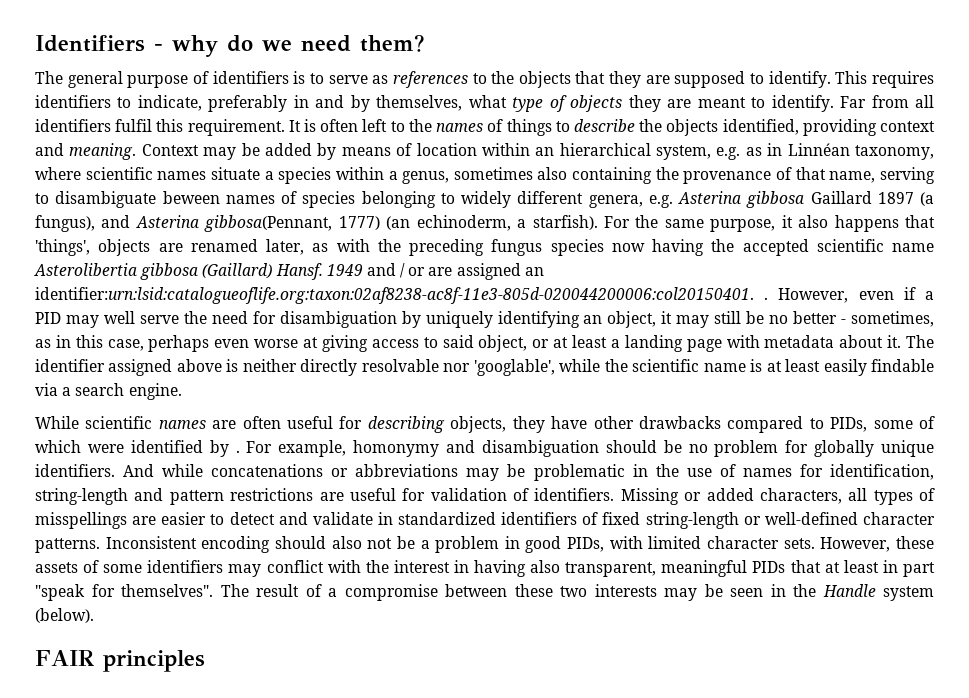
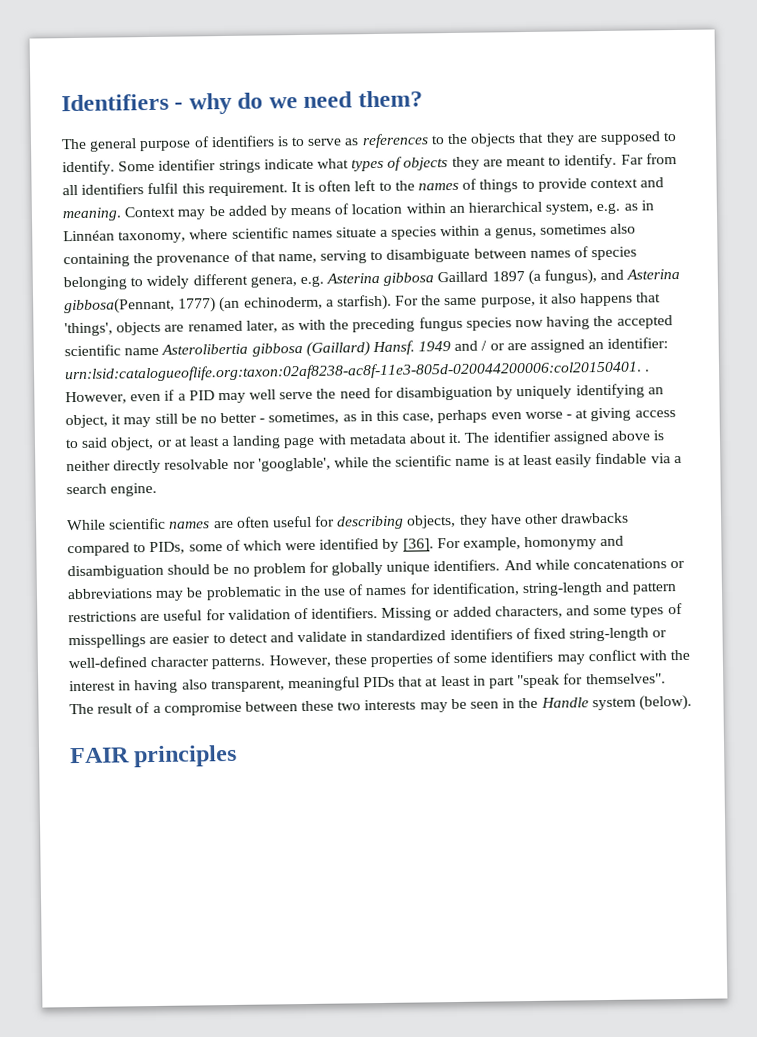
[835,71,934,88] [35,95,544,112] This requires identifiers to indicate, preferably in and by themselves, what type -> [118,158,385,174] Some identifier strings indicate what types
[573,119,877,136] describe the objects identified, providing -> [537,178,587,192] provide
[162,191,220,204] beween -> [473,248,527,259] between
[35,287,754,304] identifier:urn:lsid:catalogueoflife.org:taxon:02af8238-ac8f-11e3-805d-020044200006:col20150401. -> [607,337,669,349] [64,360,642,383] identifier: urn:lsid:catalogueoflife.org:taxon:02af8238-ac8f-11e3-805d-020044200006:col20150401.
(299, 343) none -> [565,414,572,419] -
[235,450,240,453] . -> [402,538,434,552] [36].
[848,488,868,501] all -> [566,605,628,616] and some
[105,536,815,553] Inconsistent encoding should also not be a problem in good PIDs, with limited character sets. -> (266, 663) none
[35,562,78,573] assets -> [369,653,433,668] properties

